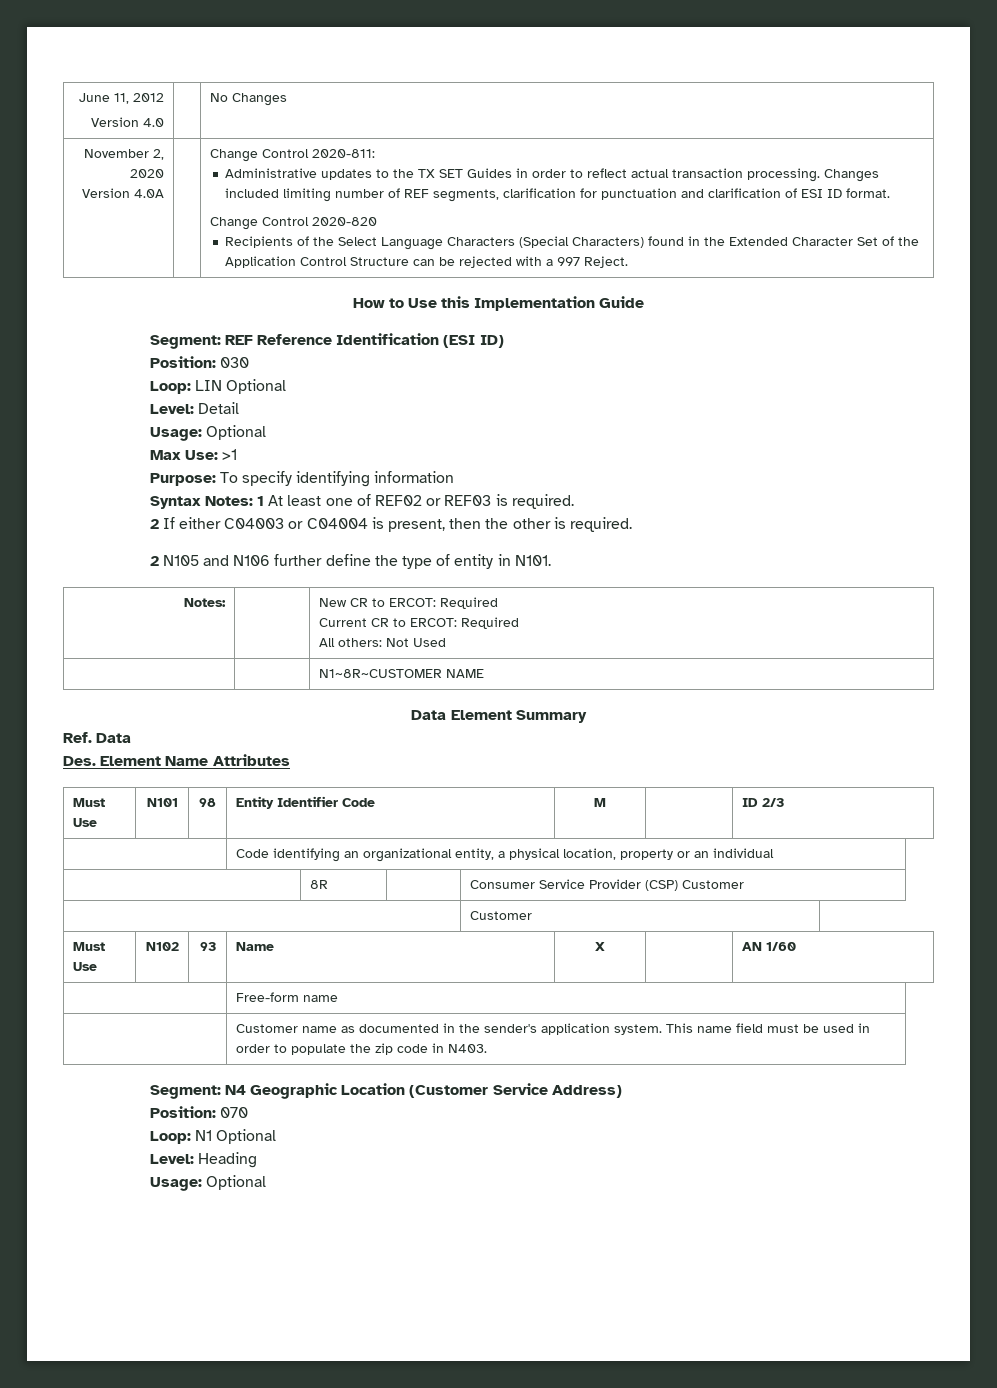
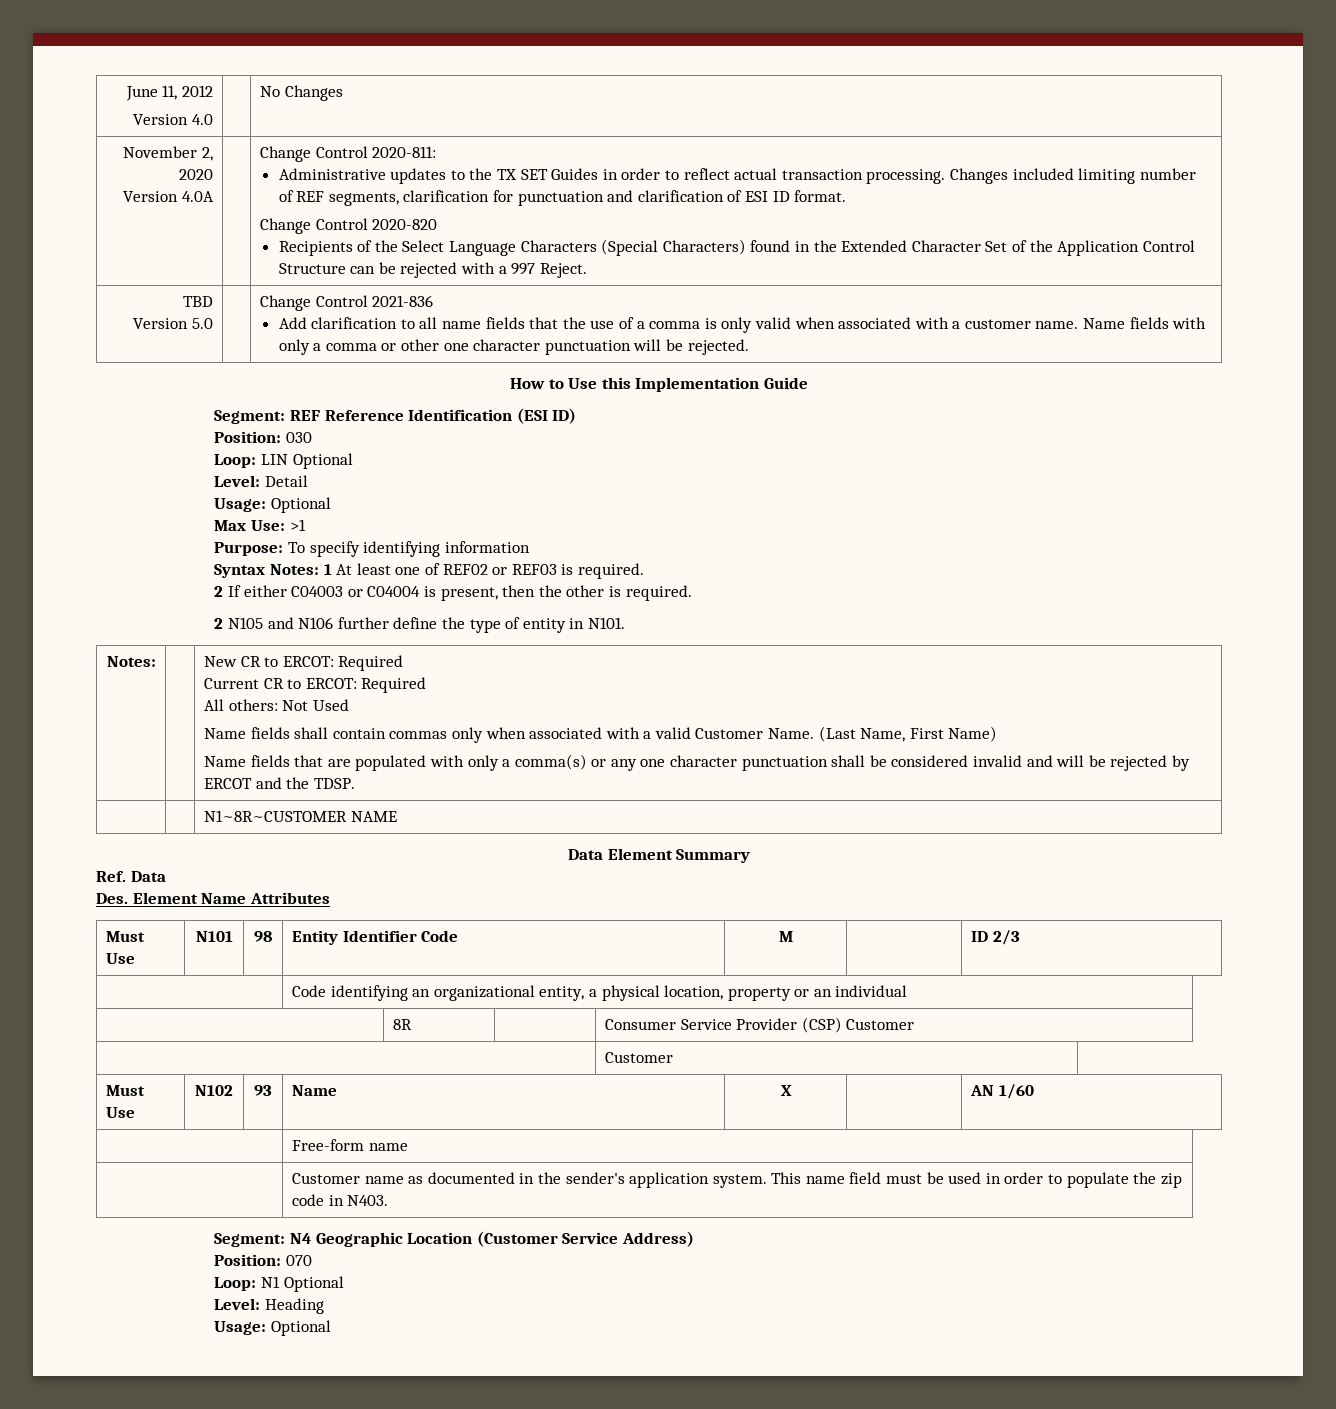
(629, 262) none -> [183,296,214,307] [133,318,214,329] [259,295,434,311] [278,317,1207,333] [278,339,749,355] // TBD // Version 5.0 | | Change Control 2021-836 // Add clarification to all name fields that the use of a comma is only valid when associated with a customer name. Name fields with only a comma or other one character punctuation will be rejected.
(446, 642) none -> [203,726,998,743] [203,754,1190,771] [203,777,355,789] // Name fields shall contain commas only when associated with a valid Customer Name. (Last Name, First Name) // Name fields that are populated with only a comma(s) or any one character punctuation shall be considered invalid and will be rejected by ERCOT and the TDSP.

